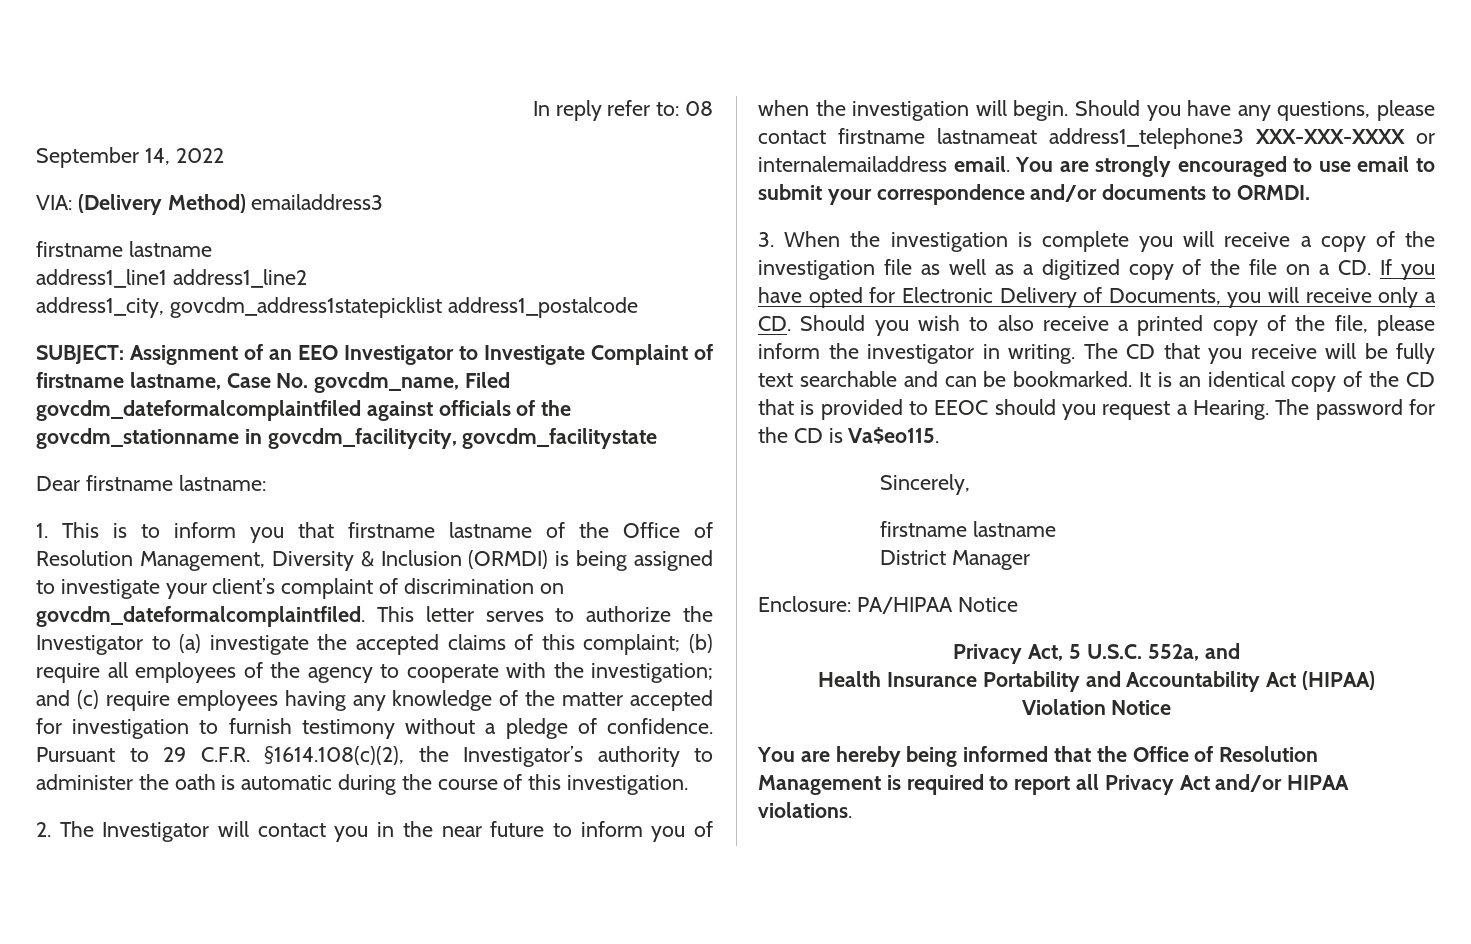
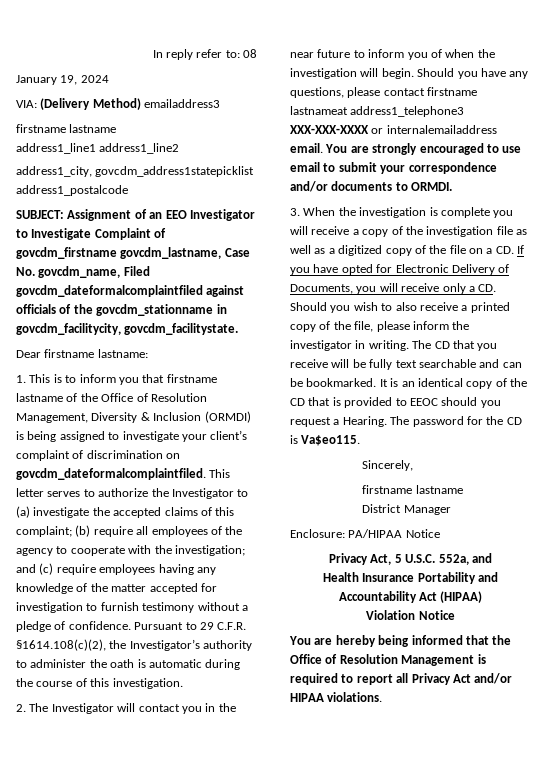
[36,147,224,168] September 14, 2022 -> [16,75,109,85] January 19, 2024
[36,372,221,390] firstname lastname, -> [16,247,222,259] govcdm_firstname govcdm_lastname,
[462,428,658,449] govcdm_facilitystate -> [124,323,239,335] govcdm_facilitystate.

